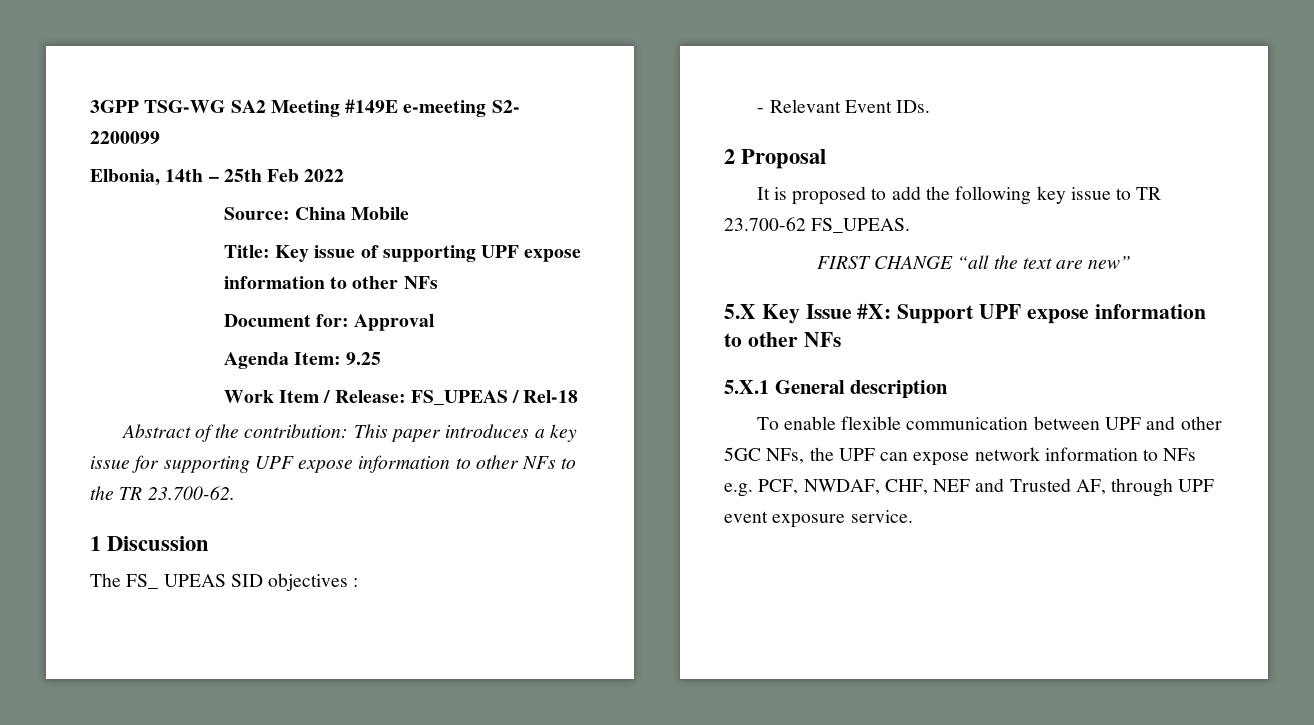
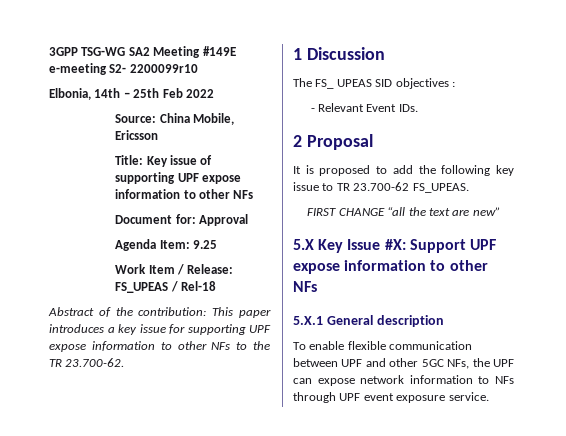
[90,131,160,144] 2200099 -> [129,64,198,73] 2200099r10
[351,207,410,220] Mobile -> [193,113,235,125] [115,130,159,140] Mobile, Ericsson
[724,478,1106,497] e.g. PCF, NWDAF, CHF, NEF and Trusted AF, -> (514, 380) none

